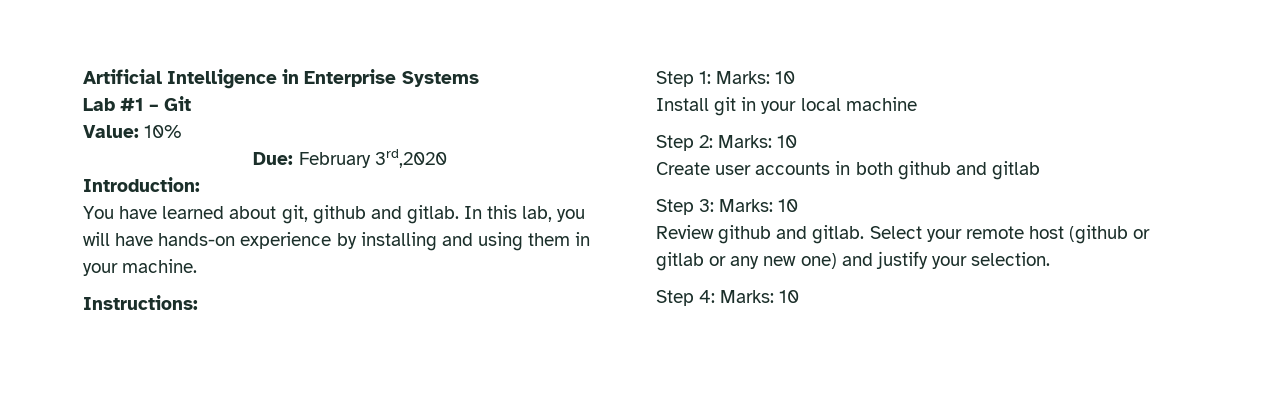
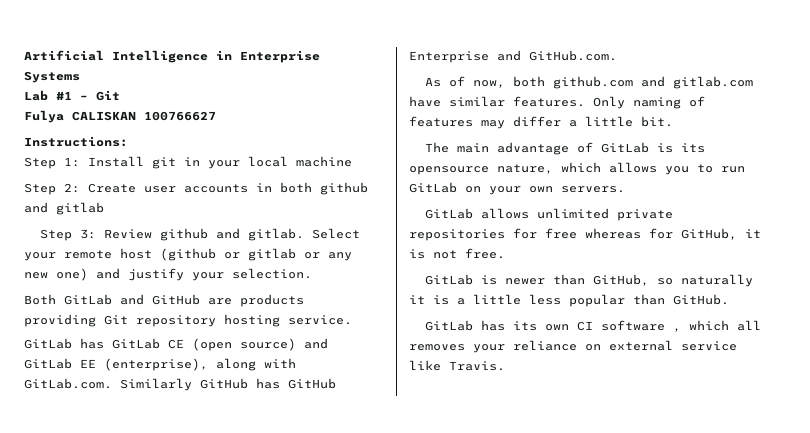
[83,125,183,138] [253,149,447,168] [83,177,200,192] [83,205,586,224] [83,232,591,251] [83,259,198,276] Value: 10% // Due: February 3rd,2020 // Introduction: // You have learned about git, github and gitlab. In this lab, you will have hands-on experience by installing and using them in your machine. -> [24,110,216,123] Fulya CALISKAN 100766627
[716,71,796,84] Marks: 10 // -> (80, 162) none
[718,135,798,148] Marks: 10 // -> (80, 188) none
[719,199,799,212] Marks: 10 // -> (96, 234) none
[656,290,800,306] Step 4: Marks: 10 -> [24,294,304,307] [24,314,352,327] [24,338,328,351] [24,358,296,371] [24,378,336,391] [409,50,617,63] [424,76,753,89] [409,96,705,109] [409,116,673,129] [424,142,705,155] [409,162,745,175] [409,182,625,195] [424,208,673,221] [409,228,761,241] [409,248,505,259] [424,274,753,287] [409,294,729,307] [424,320,761,332] [409,340,737,353] [409,360,505,371] Both GitLab and GitHub are products providing Git repository hosting service. // GitLab has GitLab CE (open source) and GitLab EE (enterprise), along with GitLab.com. Similarly GitHub has GitHub Enterprise and GitHub.com. // As of now, both github.com and gitlab.com have similar features. Only naming of features may differ a little bit. // The main advantage of GitLab is its opensource nature, which allows you to run GitLab on your own servers. // GitLab allows unlimited private repositories for free whereas for GitHub, it is not free. // GitLab is newer than GitHub, so naturally it is a little less popular than GitHub. // GitLab has its own CI software , which all removes your reliance on external service like Travis.

